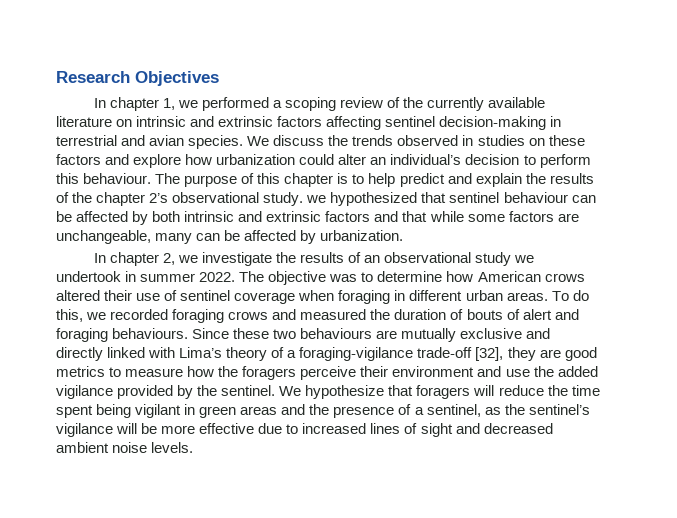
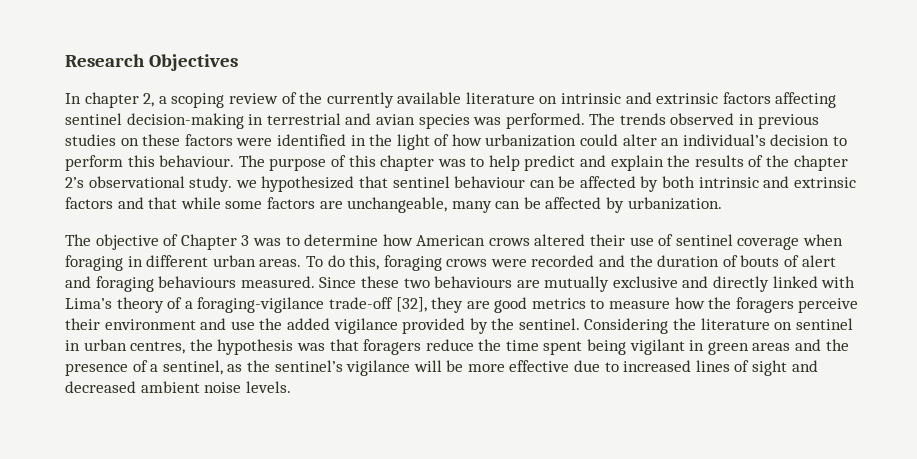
[163,97,270,111] 1, we performed -> [143,93,155,107] 2,
[188,135,349,149] species. We discuss the -> [418,113,616,129] species was performed. The
(474, 140) none -> [757,114,819,129] previous
[105,154,182,168] and explore -> [236,134,450,150] were identified in the light of
[337,173,349,184] is -> [437,159,466,167] was
[93,252,535,266] [56,271,327,285] In chapter 2, we investigate the results of an observational study we undertook in summer 2022. The objective -> [65,234,250,250] The objective of Chapter 3
[86,309,367,323] we recorded foraging crows and measured -> [383,255,626,271] foraging crows were recorded and
[112,328,189,339] behaviours. -> [158,276,315,288] behaviours measured.
[279,385,385,399] We hypothesize -> [584,318,853,334] [65,339,325,355] Considering the literature on sentinel in urban centres, the hypothesis was
[473,385,495,396] will -> (422, 347) none

